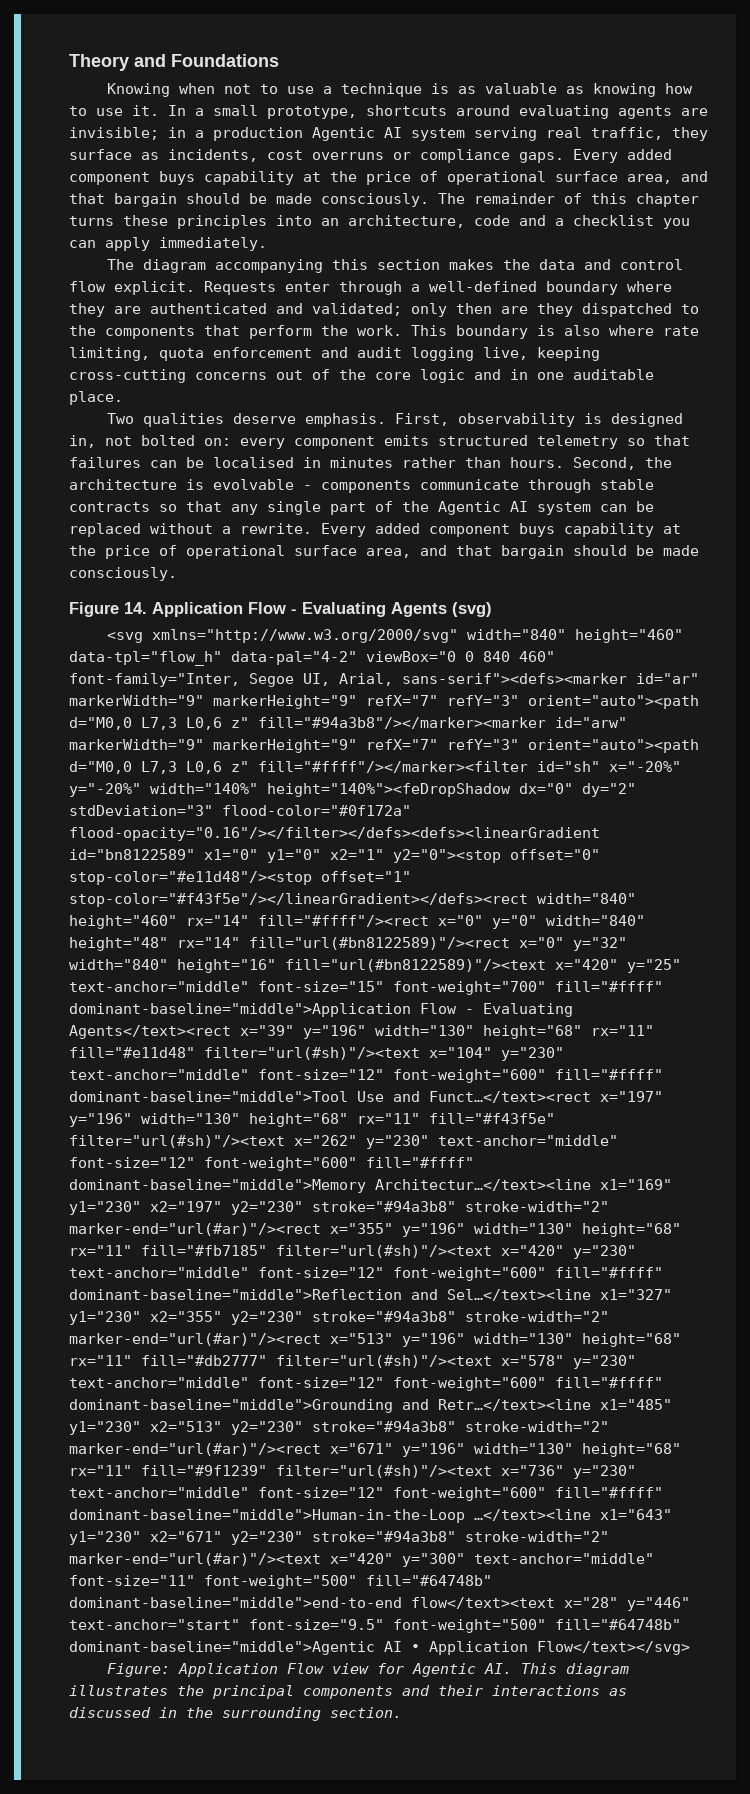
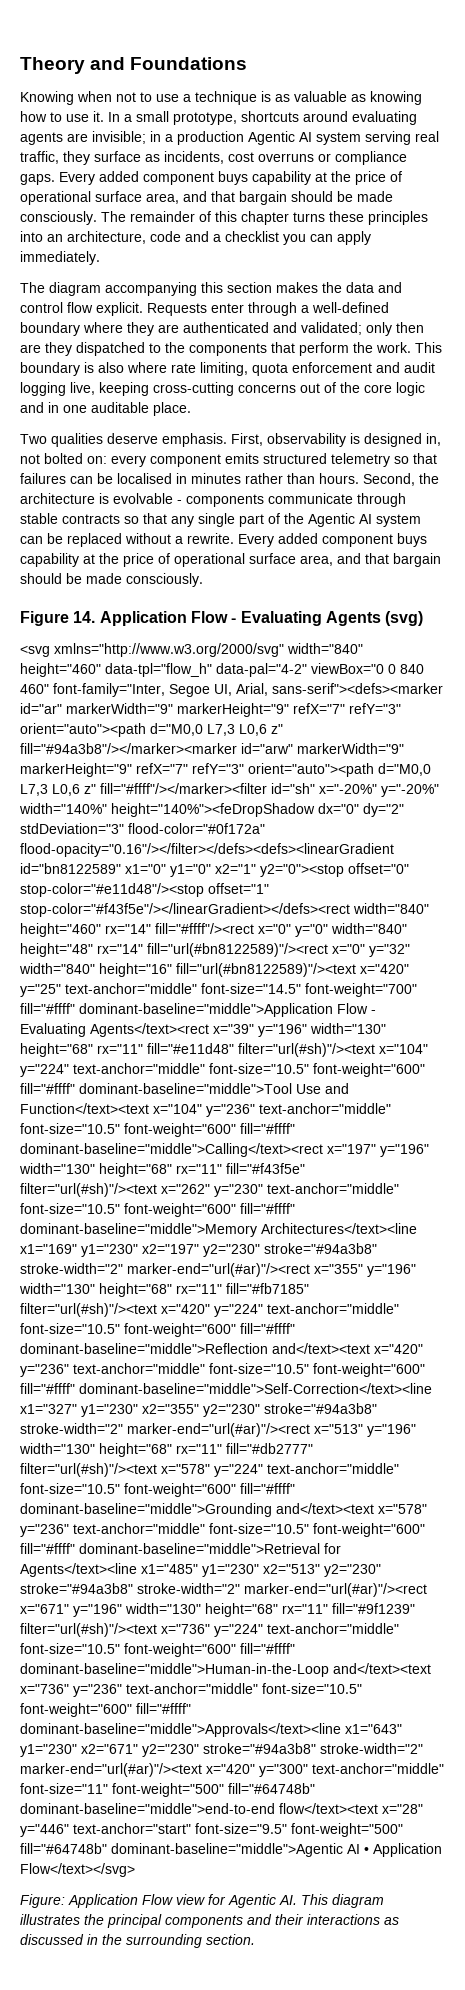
[258,981,384,992] font-size="15" -> [201,983,301,994] font-size="14.5"
[501,1047,564,1061] [69,1069,384,1080] y="230" text-anchor="middle" font-size="12" -> [20,1063,309,1077] y="224" text-anchor="middle" font-size="10.5"
[429,1091,591,1103] Funct…</text><rect -> [20,1103,391,1117] [20,1123,295,1137] [20,1143,323,1157] Function</text><text x="104" y="236" text-anchor="middle" font-size="10.5" font-weight="600" fill="#ffff" dominant-baseline="middle">Calling</text><rect
[69,1157,195,1168] font-size="12" -> [20,1203,120,1214] font-size="10.5"
[375,1179,591,1191] Architectur…</text><line -> [261,1223,417,1234] Architectures</text><line
[573,1245,636,1259] [69,1267,663,1281] [69,1289,591,1301] y="230" text-anchor="middle" font-size="12" font-weight="600" fill="#ffff" dominant-baseline="middle">Reflection and Sel…</text><line -> [214,1303,399,1317] [20,1323,295,1337] [20,1343,423,1354] [20,1363,425,1377] [20,1383,432,1394] y="224" text-anchor="middle" font-size="10.5" font-weight="600" fill="#ffff" dominant-baseline="middle">Reflection and</text><text x="420" y="236" text-anchor="middle" font-size="10.5" font-weight="600" fill="#ffff" dominant-baseline="middle">Self-Correction</text><line
[573,1355,636,1369] [69,1377,663,1391] [69,1399,591,1413] y="230" text-anchor="middle" font-size="12" font-weight="600" fill="#ffff" dominant-baseline="middle">Grounding and Retr…</text><line -> [214,1463,399,1477] [20,1483,295,1497] [20,1503,427,1517] [20,1523,425,1537] [20,1543,341,1554] [20,1563,137,1577] y="224" text-anchor="middle" font-size="10.5" font-weight="600" fill="#ffff" dominant-baseline="middle">Grounding and</text><text x="578" y="236" text-anchor="middle" font-size="10.5" font-weight="600" fill="#ffff" dominant-baseline="middle">Retrieval for Agents</text><line
[573,1465,636,1479] [69,1487,663,1501] [69,1509,591,1523] y="230" text-anchor="middle" font-size="12" font-weight="600" fill="#ffff" dominant-baseline="middle">Human-in-the-Loop …</text><line -> [214,1623,399,1637] [20,1643,295,1657] [20,1663,431,1677] [20,1683,362,1697] [20,1703,191,1717] [20,1723,341,1737] y="224" text-anchor="middle" font-size="10.5" font-weight="600" fill="#ffff" dominant-baseline="middle">Human-in-the-Loop and</text><text x="736" y="236" text-anchor="middle" font-size="10.5" font-weight="600" fill="#ffff" dominant-baseline="middle">Approvals</text><line

